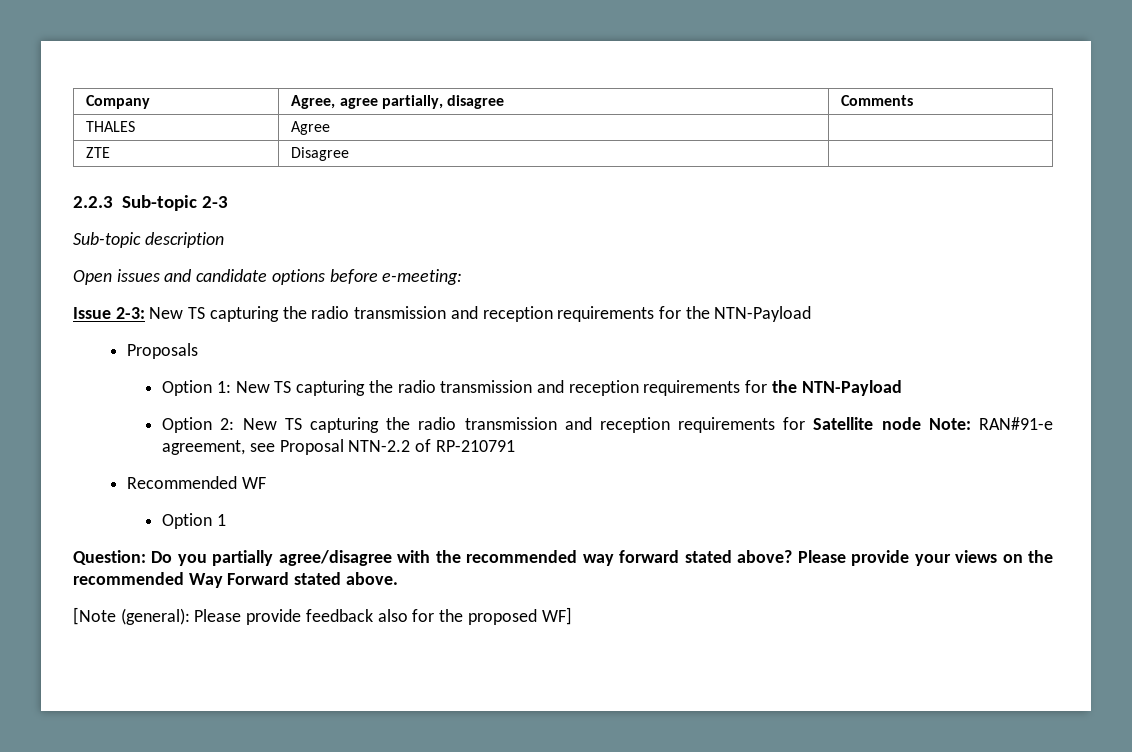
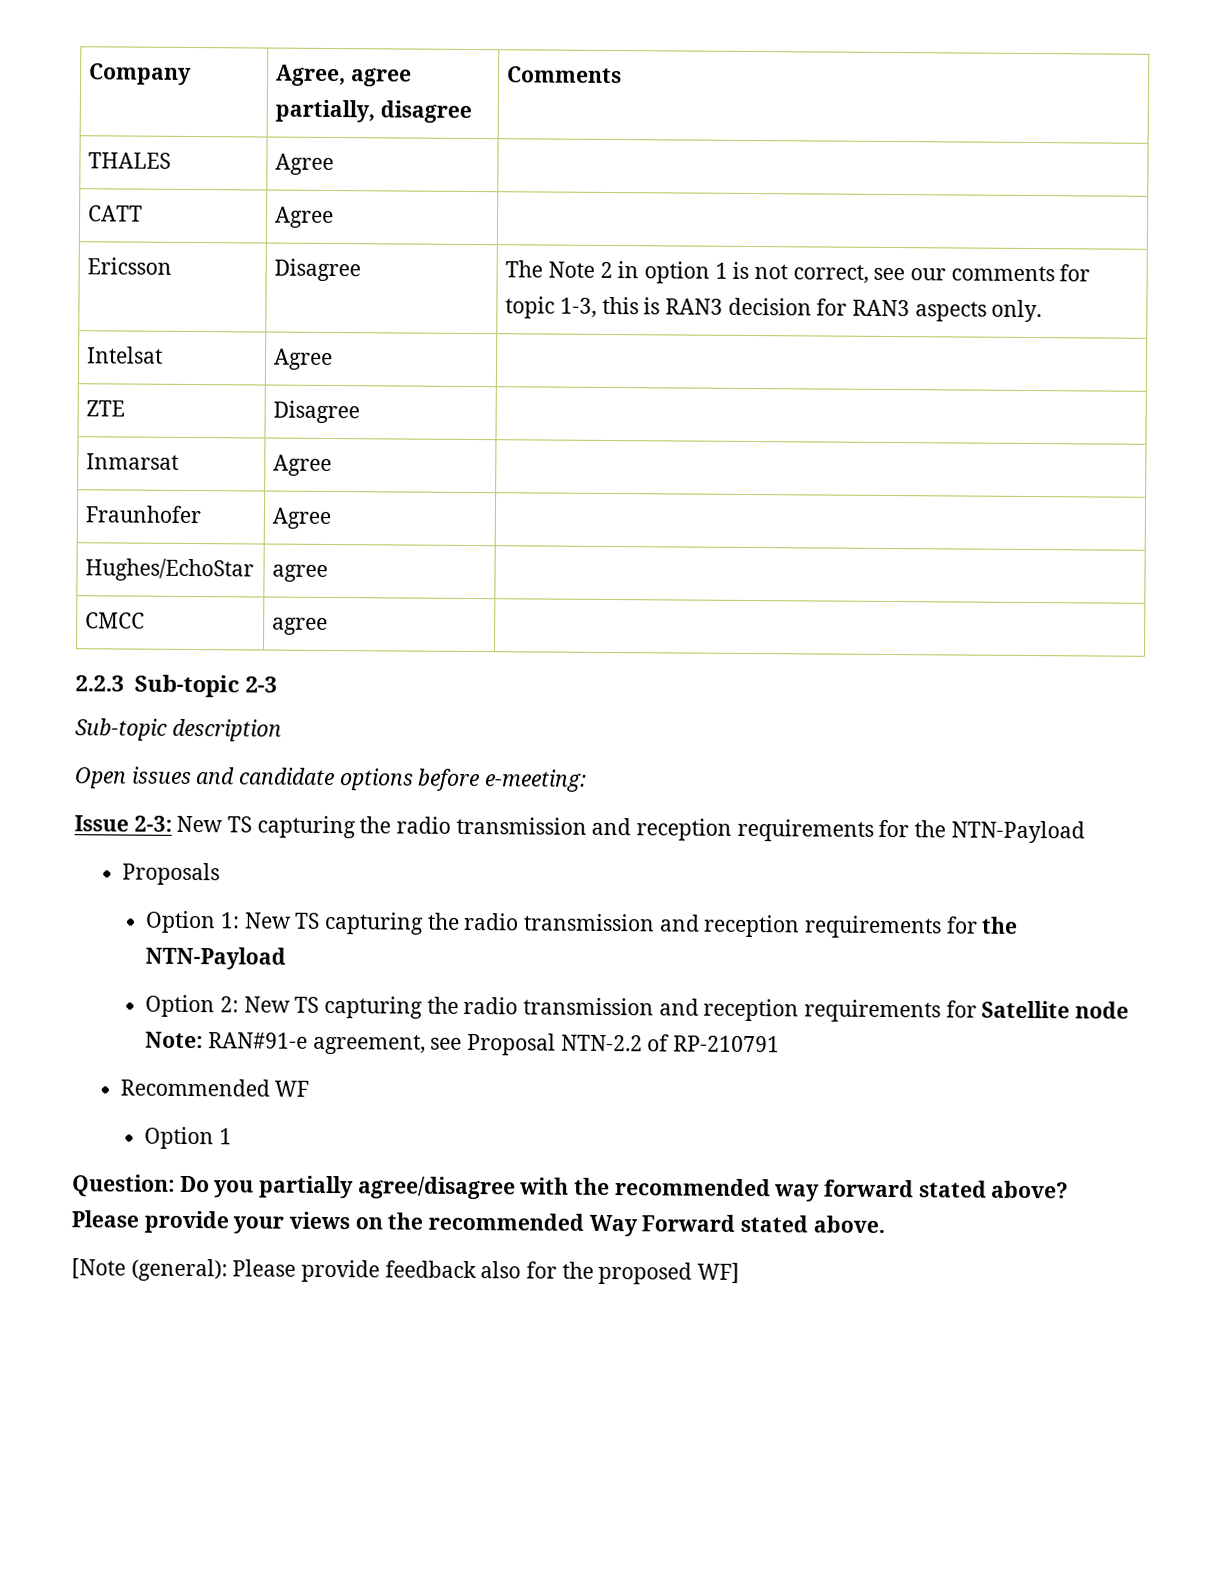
[86,147,111,158] [291,147,350,161] ZTE | Disagree -> [88,205,144,222] [274,206,335,229] [87,257,173,275] [274,258,362,282] [505,260,1091,284] [505,296,1043,323] [87,346,164,364] [273,348,334,371] [86,400,126,417] [273,400,361,424] [86,453,180,470] [273,454,333,477] [85,505,202,524] [272,507,332,530] [85,558,255,582] [272,564,329,582] [85,612,146,629] [272,617,329,635] CATT | Agree | // Ericsson | Disagree | The Note 2 in option 1 is not correct, see our comments for topic 1-3, this is RAN3 decision for RAN3 aspects only. // Intelsat | Agree | // ZTE | Disagree | // Inmarsat | Agree | // Fraunhofer | Agree | // Hughes/EchoStar | agree | // CMCC | agree

